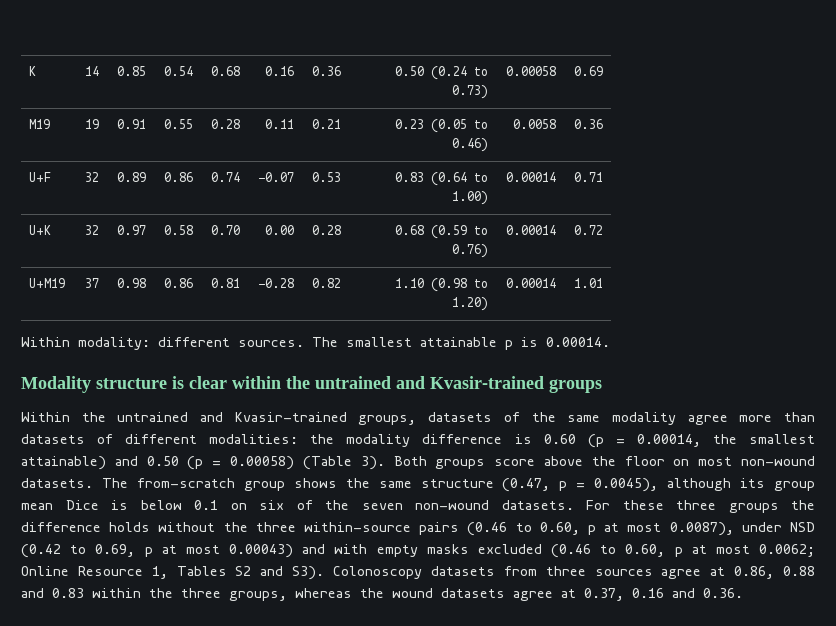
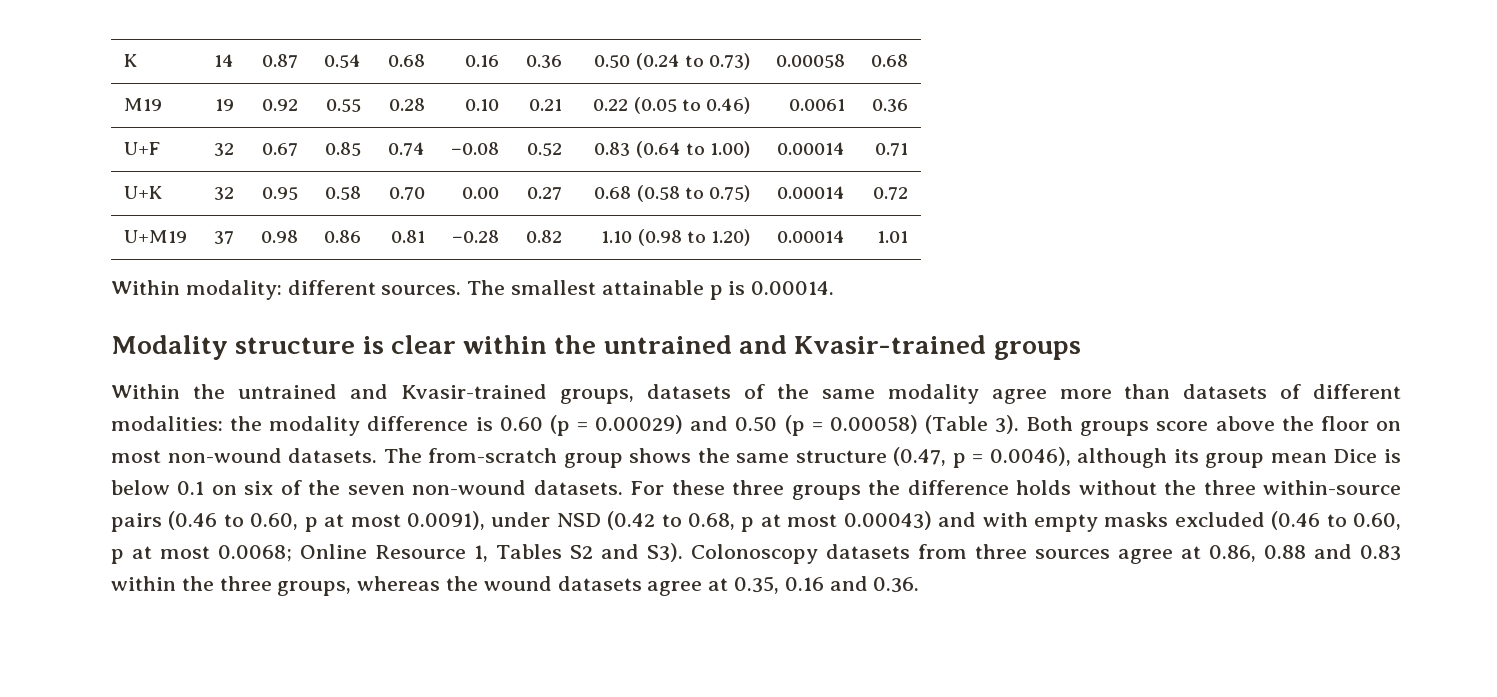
[116,66,146,76] 0.85 -> [262,54,299,68] 0.87
[573,66,603,76] 0.69 -> [871,54,909,67] 0.68
[116,119,146,129] 0.91 -> [262,99,299,111] 0.92
[264,119,294,129] 0.11 -> [465,99,500,111] 0.10
[394,119,424,129] 0.23 -> [593,99,629,111] 0.22
[512,119,556,129] 0.0058 -> [789,99,846,111] 0.0061
[116,172,146,182] [163,172,193,182] 0.89 | 0.86 -> [262,143,299,156] [325,142,362,156] 0.67 | 0.85
[257,172,294,182] [311,172,341,182] −0.07 | 0.53 -> [451,142,500,155] [527,143,563,156] −0.08 | 0.52
[116,225,146,235] 0.97 -> [262,187,299,200] 0.95
[311,225,341,235] [394,225,488,239] [451,244,488,258] 0.28 | 0.68 (0.59 to 0.76) -> [527,187,563,200] [594,185,751,202] 0.27 | 0.68 (0.58 to 0.75)
[636,434,816,447] [21,456,106,470] 0.00014, the smallest attainable) -> [595,415,684,434] 0.00029)
[594,478,659,492] 0.0045), -> [989,447,1071,466] 0.0046),
[669,522,734,536] 0.0087), -> [406,511,485,530] 0.0091),
[95,544,136,557] 0.69, -> [688,513,735,530] 0.68,
[758,544,815,557] 0.0062; -> [218,545,293,562] 0.0068;
[584,588,624,601] 0.37, -> [734,576,780,594] 0.35,

